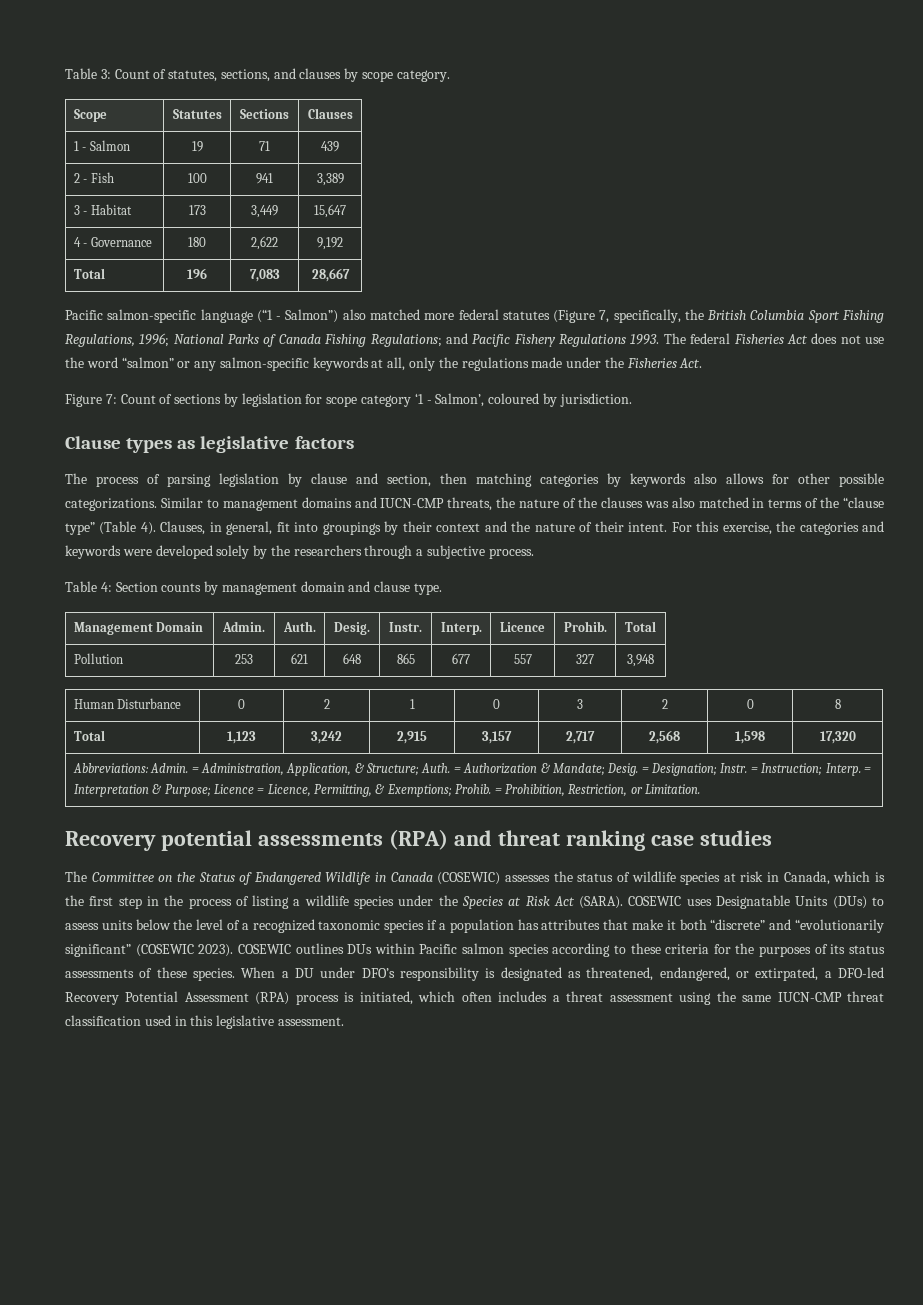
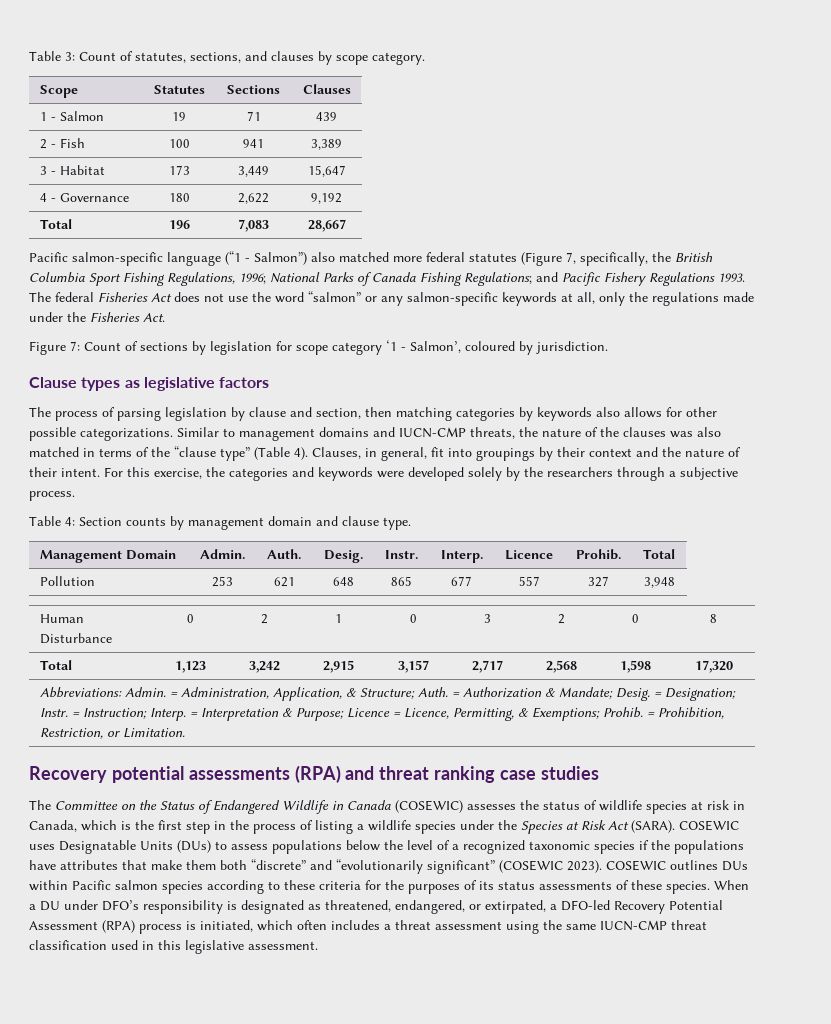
[101,920,133,930] units -> [272,840,342,854] populations
[438,919,539,933] a population has -> [651,840,744,854] [29,860,56,870] the populations have
[666,920,676,930] it -> [186,860,216,870] them

